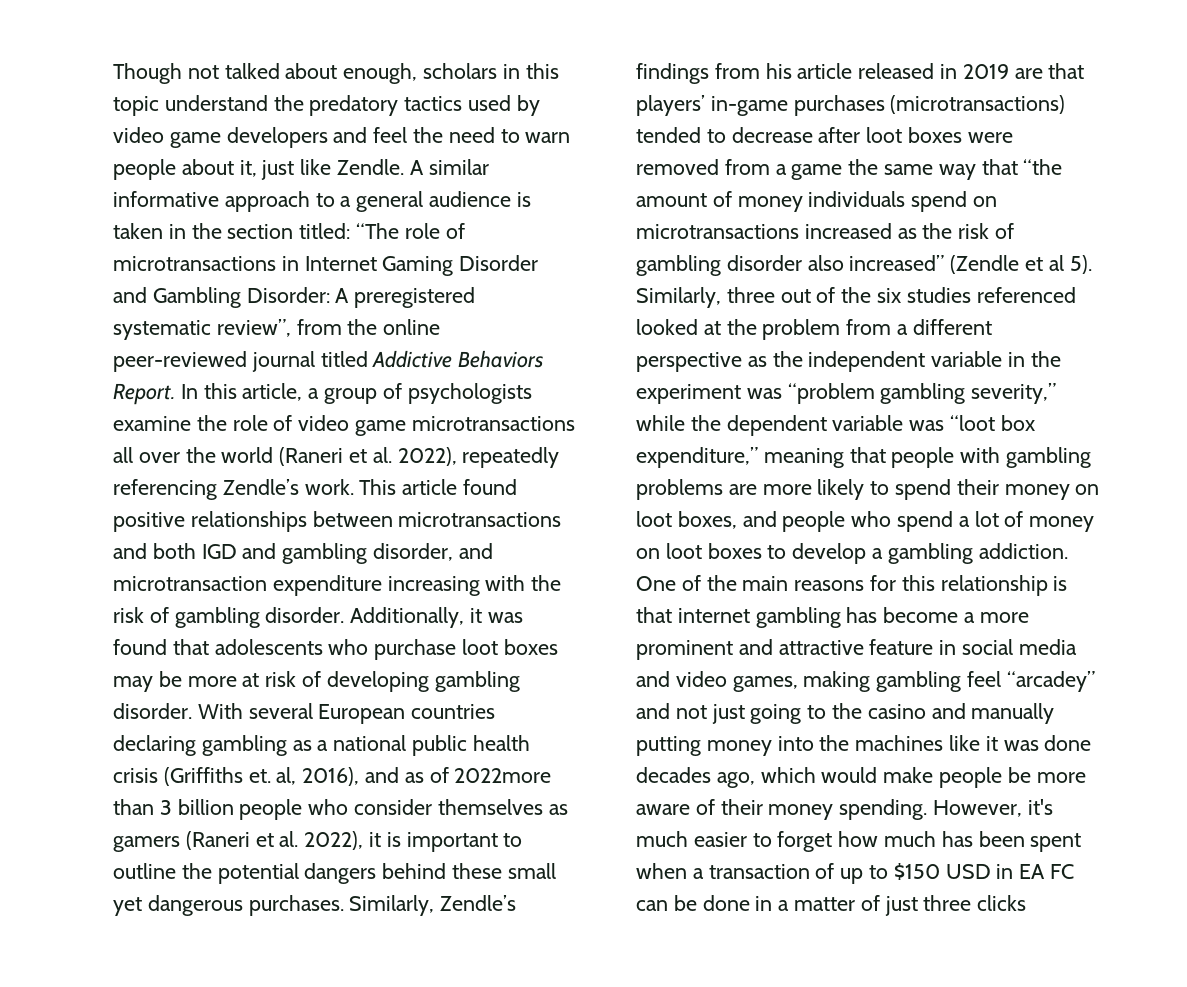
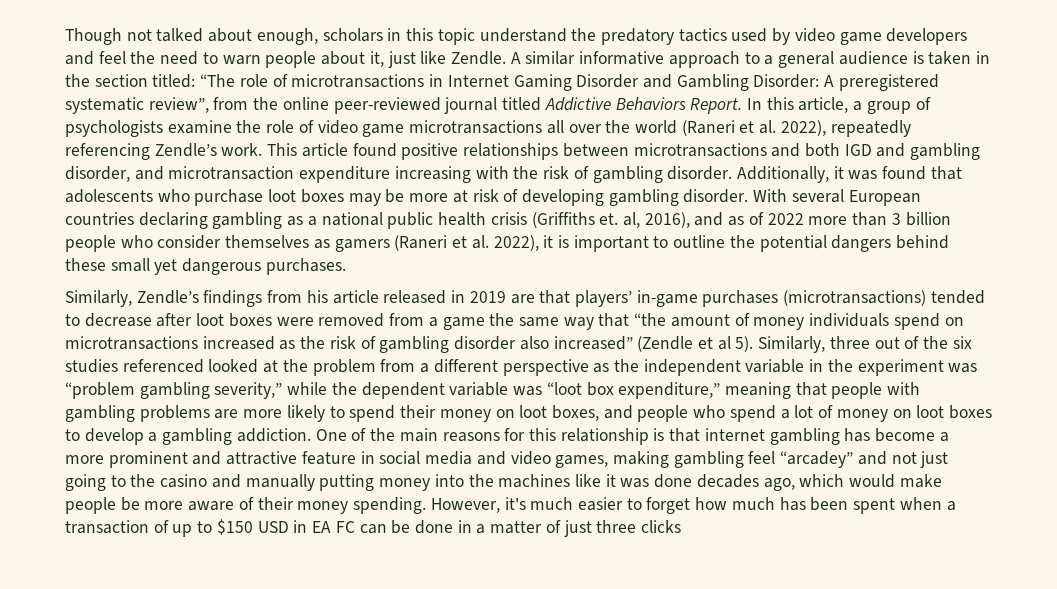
[454,768,552,783] 2022more -> [767,213,848,225] 2022 more
(344, 905) none -> (346, 266) //

